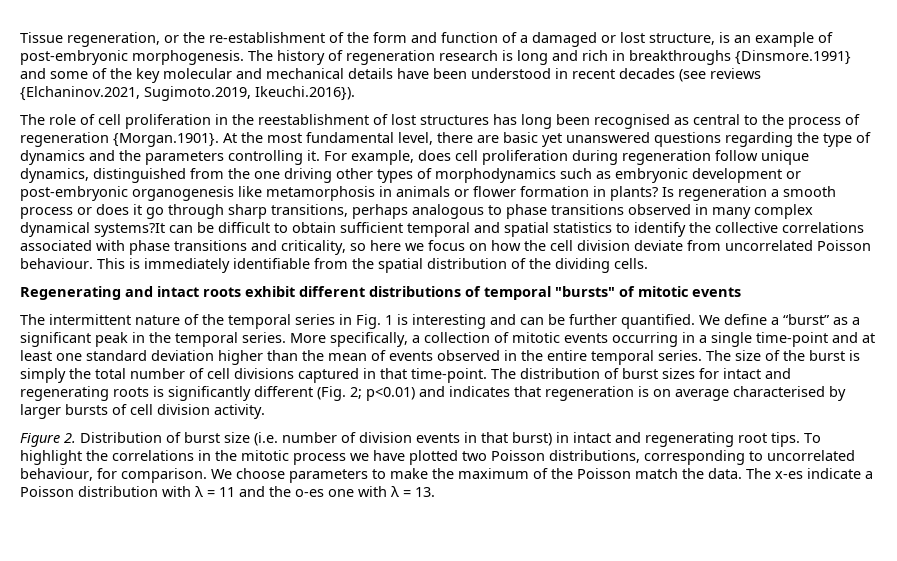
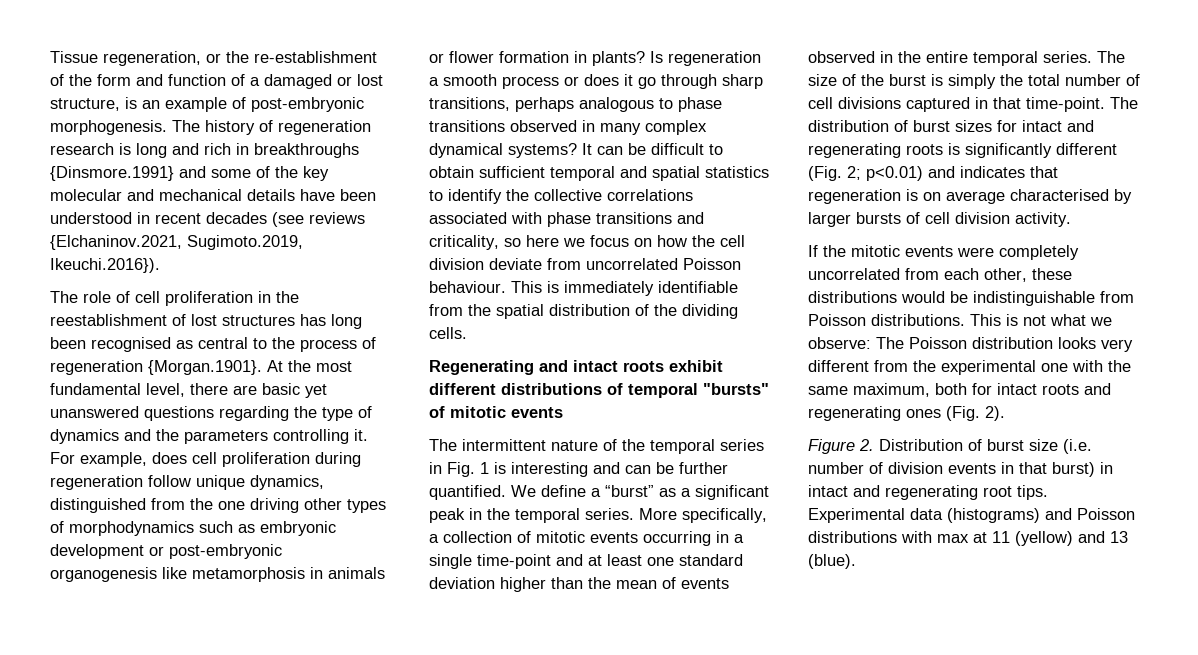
[94,223,165,237] systems?It -> [508,143,592,158] systems? It
(265, 411) none -> [808,245,1079,260] [808,268,1072,282] [808,291,1134,306] [808,314,1112,326] [808,337,1133,352] [808,360,1131,375] [808,383,1111,397] [808,406,1005,421] // If the mitotic events were completely uncorrelated from each other, these distributions would be indistinguishable from Poisson distributions. This is not what we observe: The Poisson distribution looks very different from the experimental one with the same maximum, both for intact roots and regenerating ones (Fig. 2).
[804,433,821,443] [20,450,855,465] [20,468,873,483] [20,486,435,497] To highlight the correlations in the mitotic process we have plotted two Poisson distributions, corresponding to uncorrelated behaviour, for comparison. We choose parameters to make the maximum of the Poisson match the data. The x-es indicate a Poisson distribution with λ = 11 and the o-es one with λ = 13. -> [808,508,1135,523] [808,531,1128,546] [808,554,856,569] Experimental data (histograms) and Poisson distributions with max at 11 (yellow) and 13 (blue).

